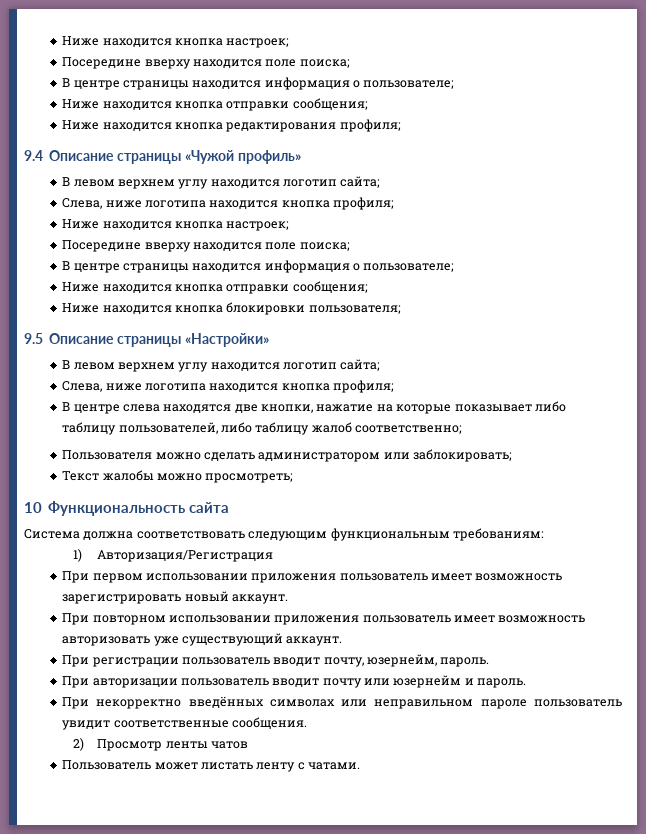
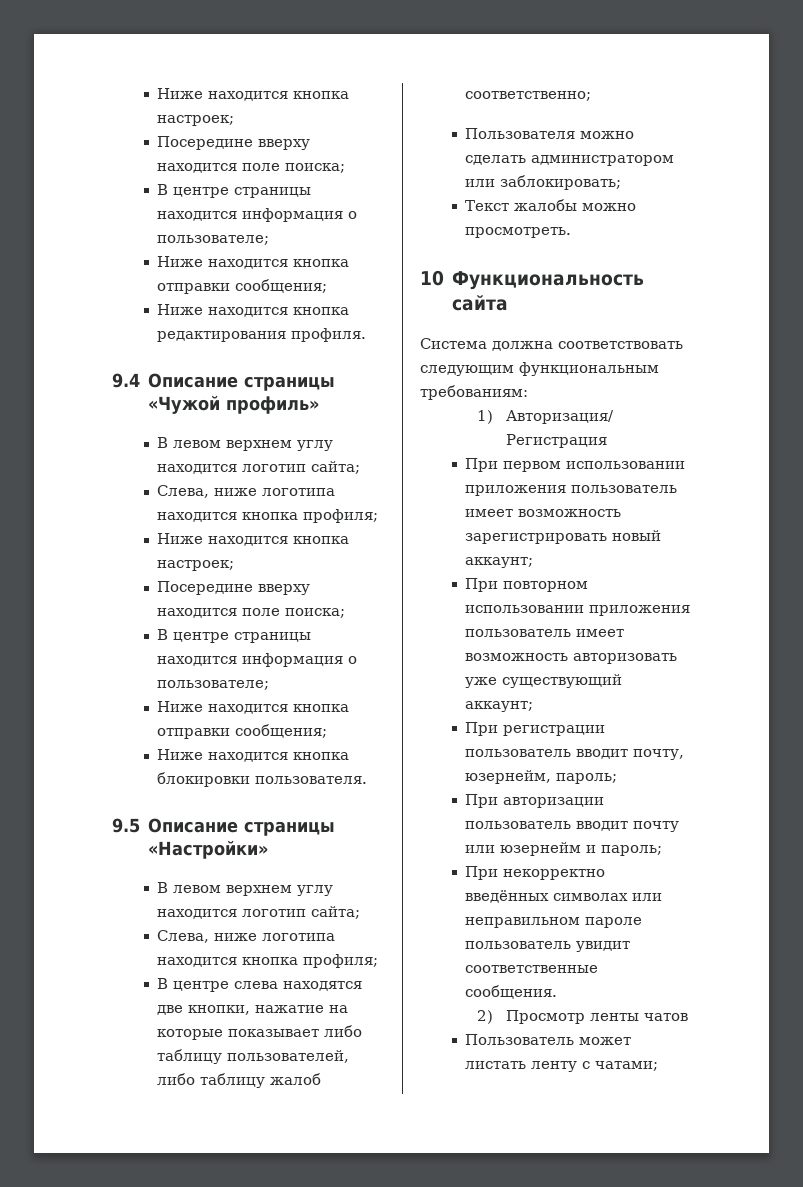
[339,119,401,132] профиля; -> [291,328,367,342] профиля.
[308,305,401,314] пользователя; -> [255,776,368,784] пользователя.
[205,473,294,483] просмотреть; -> [465,227,572,238] просмотреть.
[231,594,288,604] аккаунт. -> [465,557,534,568] аккаунт;
[286,636,343,646] аккаунт. -> [465,701,534,712] аккаунт;
[440,657,490,667] пароль. -> [556,773,618,784] пароль;
[477,678,527,688] пароль. -> [601,845,663,856] пароль;
[308,762,361,770] чатами. -> [595,1061,659,1071] чатами;

